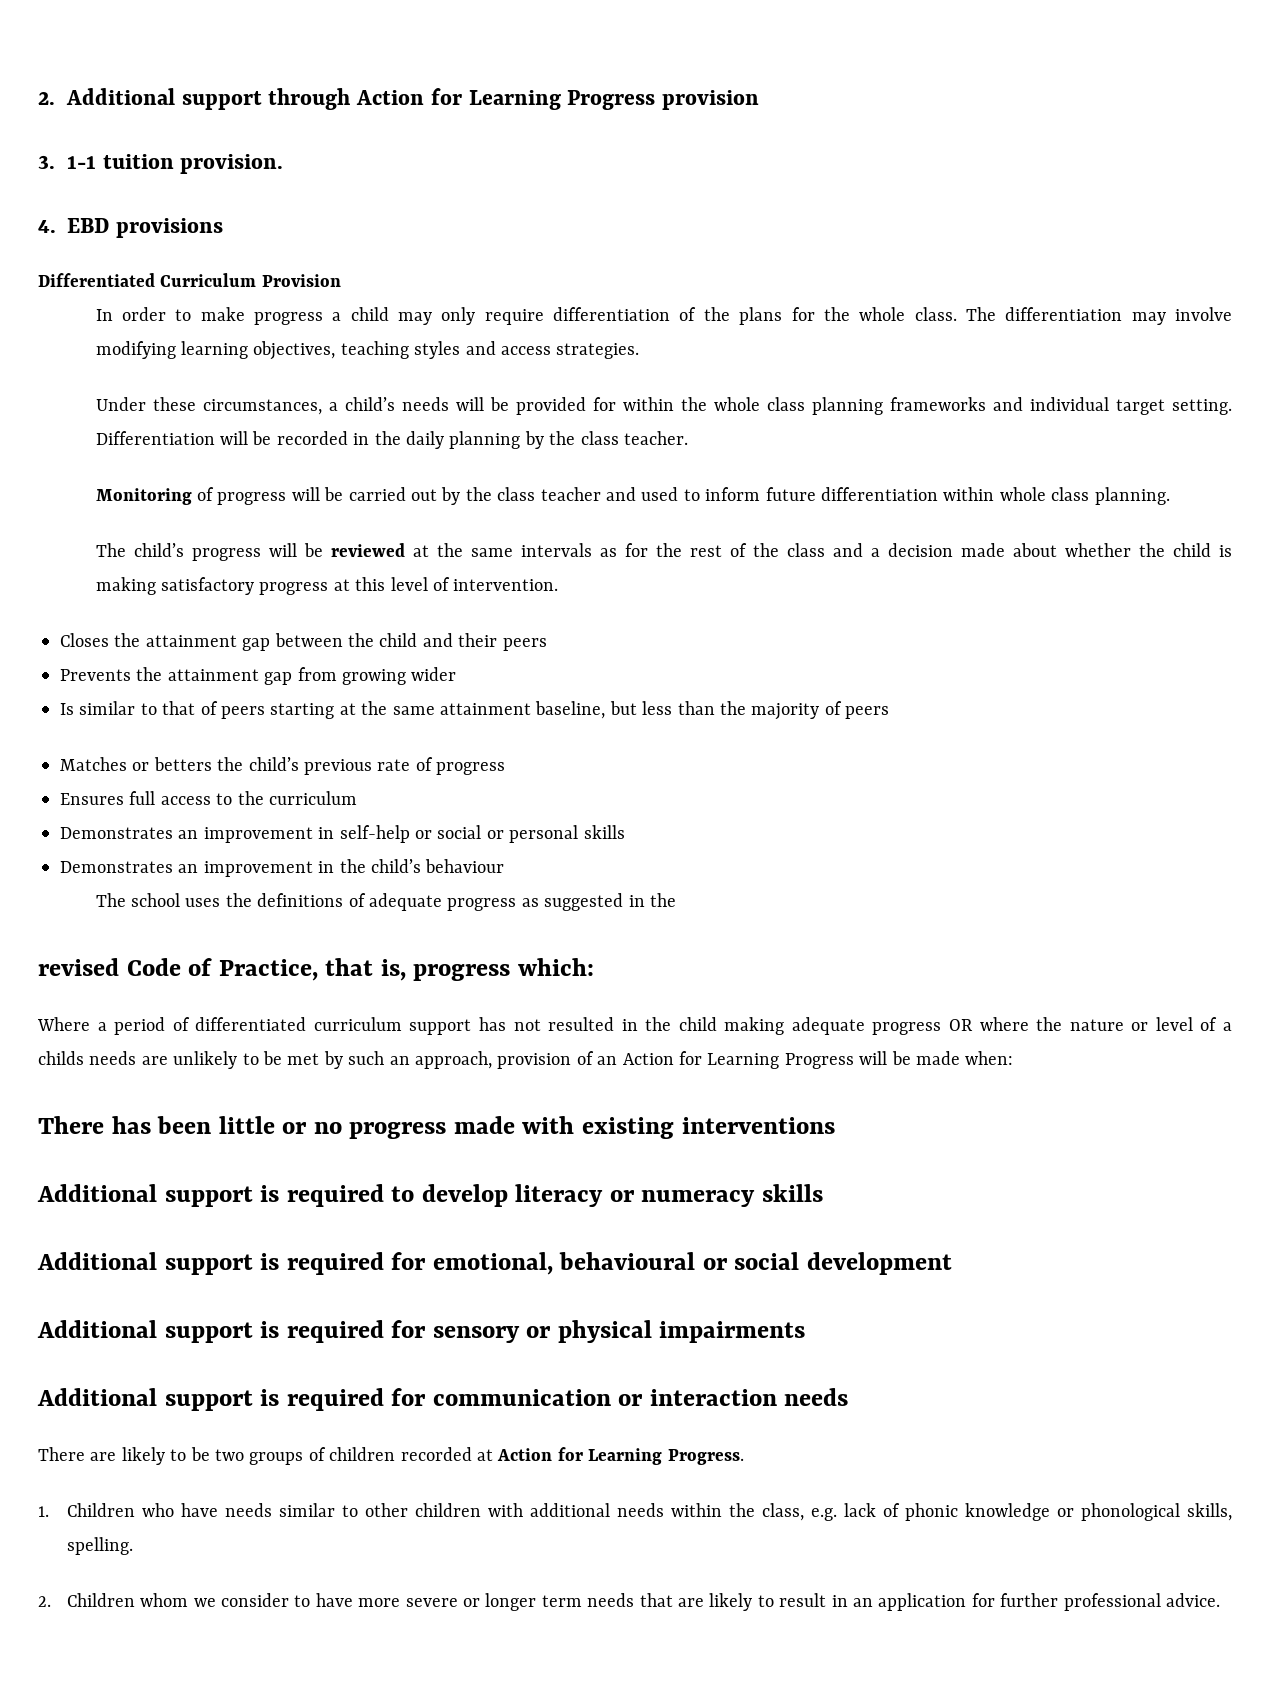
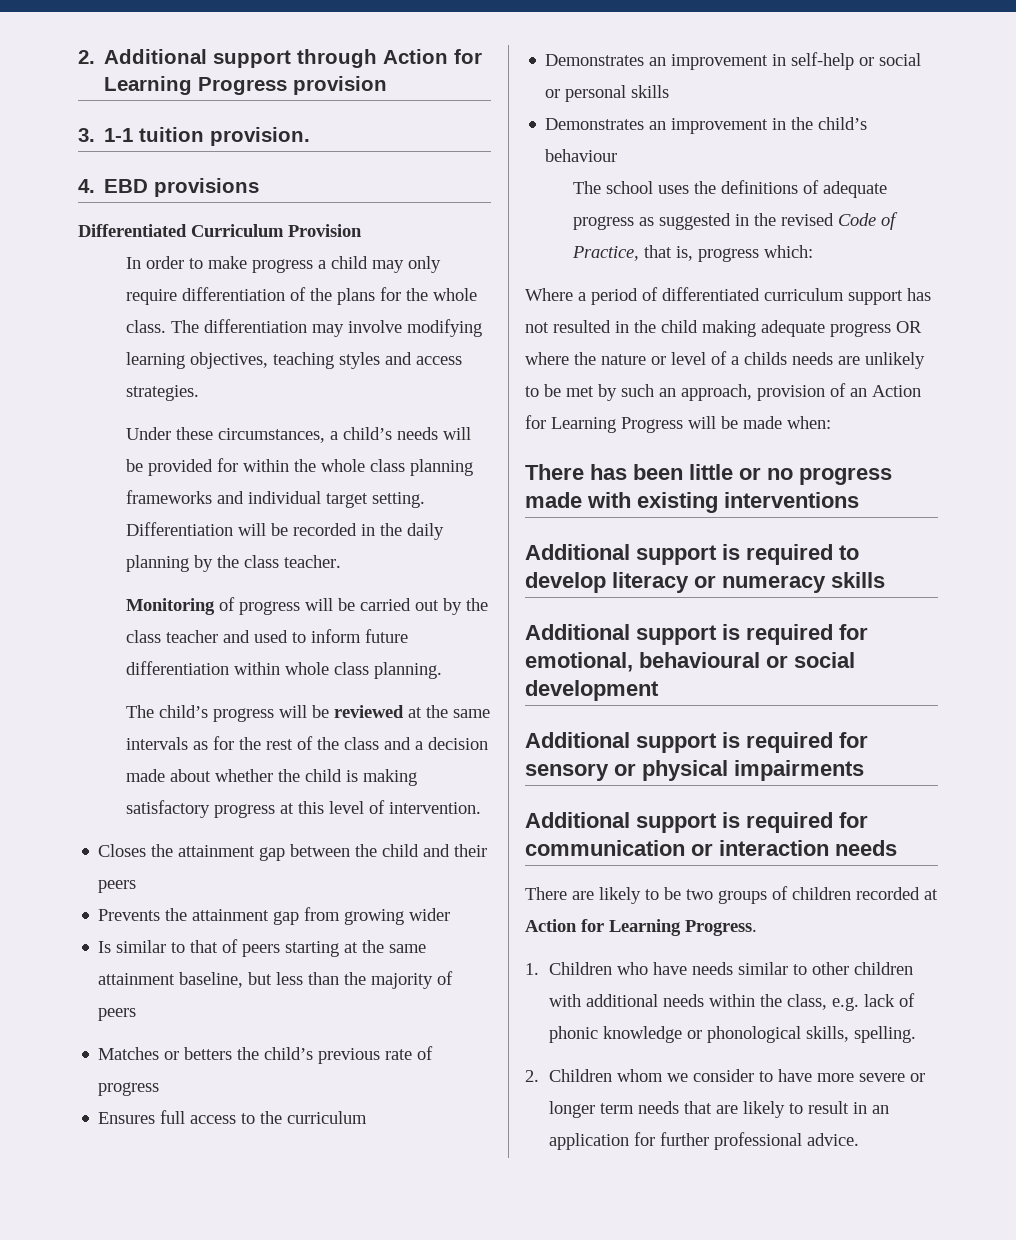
(677, 900) // -> (777, 219) none

